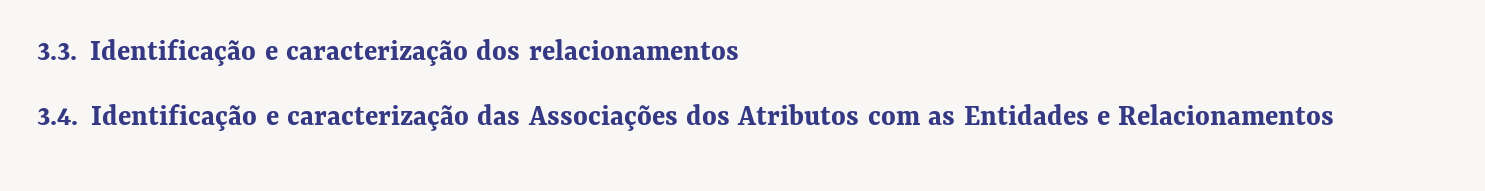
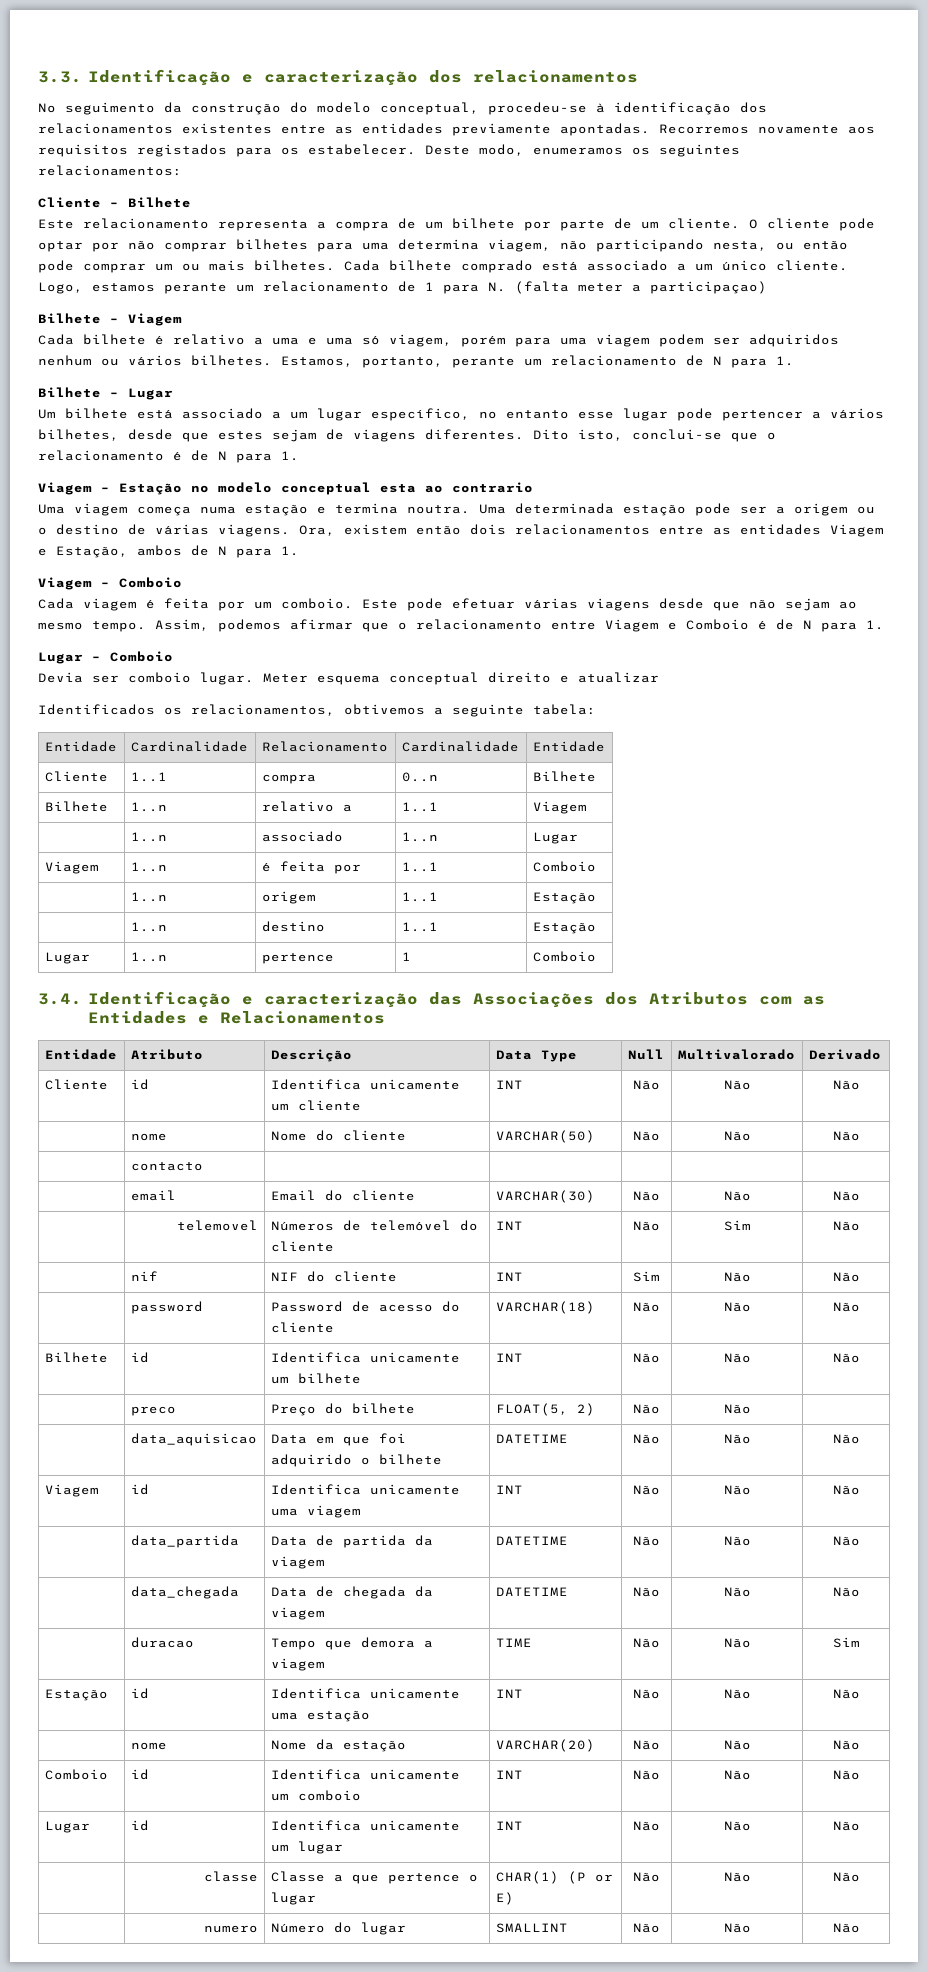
(739, 49) none -> [38,102,767,115] [38,123,875,136] [38,144,740,157] [38,165,182,176] [38,197,191,208] [38,218,875,231] [38,239,848,252] [38,260,848,273] [38,281,767,294] [38,313,182,326] [38,334,839,347] [38,355,794,368] [38,387,173,400] [38,408,884,421] [38,429,776,442] [38,450,299,463] [38,482,533,495] [38,503,875,516] [38,524,884,537] [38,545,299,558] [38,577,182,590] [38,598,857,611] [38,619,884,632] [38,651,173,664] [38,672,659,685] [38,704,596,717] [44,741,117,752] [130,741,248,752] [261,741,388,752] [401,741,519,752] [532,741,605,752] [44,771,108,782] [130,772,167,782] [261,774,316,784] [401,772,438,782] [532,771,596,782] [44,801,108,812] [130,802,167,812] [261,801,352,812] [401,802,438,812] [532,801,587,814] [130,832,167,842] [261,831,343,842] [401,832,438,842] [532,832,578,844] [44,861,99,874] [130,862,167,872] [261,861,361,874] [401,862,438,872] [532,861,596,872] [130,892,167,902] [261,891,316,904] [401,892,438,902] [532,892,596,904] [130,922,167,932] [261,921,325,932] [401,922,438,932] [532,922,596,934] [44,952,90,964] [130,952,167,962] [261,953,334,964] [401,952,411,961] [532,951,596,962] // No seguimento da construção do modelo conceptual, procedeu-se à identificação dos relacionamentos existentes entre as entidades previamente apontadas. Recorremos novamente aos requisitos registados para os estabelecer. Deste modo, enumeramos os seguintes relacionamentos: // Cliente – Bilhete // Este relacionamento representa a compra de um bilhete por parte de um cliente. O cliente pode optar por não comprar bilhetes para uma determina viagem, não participando nesta, ou então pode comprar um ou mais bilhetes. Cada bilhete comprado está associado a um único cliente. Logo, estamos perante um relacionamento de 1 para N. (falta meter a participaçao) // Bilhete – Viagem // Cada bilhete é relativo a uma e uma só viagem, porém para uma viagem podem ser adquiridos nenhum ou vários bilhetes. Estamos, portanto, perante um relacionamento de N para 1. // Bilhete – Lugar // Um bilhete está associado a um lugar específico, no entanto esse lugar pode pertencer a vários bilhetes, desde que estes sejam de viagens diferentes. Dito isto, conclui-se que o relacionamento é de N para 1. // Viagem – Estação no modelo conceptual esta ao contrario // Uma viagem começa numa estação e termina noutra. Uma determinada estação pode ser a origem ou o destino de várias viagens. Ora, existem então dois relacionamentos entre as entidades Viagem e Estação, ambos de N para 1. // Viagem – Comboio // Cada viagem é feita por um comboio. Este pode efetuar várias viagens desde que não sejam ao mesmo tempo. Assim, podemos afirmar que o relacionamento entre Viagem e Comboio é de N para 1. // Lugar – Comboio // Devia ser comboio lugar. Meter esquema conceptual direito e atualizar // Identificados os relacionamentos, obtivemos a seguinte tabela: // Entidade | Cardinalidade | Relacionamento | Cardinalidade | Entidade // Cliente | 1..1 | compra | 0..n | Bilhete // Bilhete | 1..n | relativo a | 1..1 | Viagem // | 1..n | associado | 1..n | Lugar // Viagem | 1..n | é feita por | 1..1 | Comboio // | 1..n | origem | 1..1 | Estação // | 1..n | destino | 1..1 | Estação // Lugar | 1..n | pertence | 1 | Comboio
(1335, 114) none -> [44,1049,117,1060] [130,1049,203,1060] [270,1049,352,1062] [495,1050,577,1062] [627,1049,664,1060] [677,1049,795,1060] [808,1049,881,1060] [44,1079,108,1090] [130,1079,149,1090] [270,1079,460,1090] [270,1100,361,1111] [495,1080,523,1089] [633,1080,660,1090] [723,1080,751,1090] [832,1080,860,1090] [130,1133,167,1141] [270,1130,406,1141] [495,1130,595,1143] [633,1131,660,1141] [723,1131,751,1141] [832,1131,860,1141] [130,1162,203,1171] [130,1190,176,1201] [270,1190,415,1201] [495,1190,595,1203] [633,1191,660,1201] [723,1191,751,1201] [832,1191,860,1201] [177,1220,259,1231] [270,1220,478,1231] [270,1241,334,1252] [495,1221,523,1230] [633,1221,660,1231] [723,1220,751,1231] [832,1221,860,1231] [130,1271,158,1281] [270,1271,397,1282] [495,1272,523,1281] [633,1271,660,1282] [723,1272,751,1282] [832,1272,860,1282] [130,1301,203,1314] [270,1301,460,1312] [270,1322,334,1333] [495,1301,595,1314] [633,1302,660,1312] [723,1302,751,1312] [832,1302,860,1312] [44,1352,108,1363] [130,1352,149,1363] [270,1352,460,1363] [270,1373,361,1384] [495,1353,523,1362] [633,1353,660,1363] [723,1353,751,1363] [832,1353,860,1363] [130,1406,176,1416] [270,1403,415,1416] [495,1403,595,1416] [633,1404,660,1414] [723,1404,751,1414] [130,1433,257,1446] [270,1433,406,1446] [270,1454,442,1467] [495,1434,568,1443] [633,1434,660,1444] [723,1434,751,1444] [832,1434,860,1444] [44,1484,99,1497] [130,1484,149,1495] [270,1484,460,1495] [270,1505,361,1518] [495,1485,523,1494] [633,1485,660,1495] [723,1485,751,1495] [832,1485,860,1495] [130,1535,239,1548] [270,1535,433,1548] [270,1556,325,1569] [495,1536,568,1545] [633,1536,660,1546] [723,1536,751,1546] [832,1536,860,1546] [130,1586,239,1599] [270,1586,433,1599] [270,1607,325,1620] [495,1587,568,1596] [633,1587,660,1597] [723,1587,751,1597] [832,1587,860,1597] [130,1637,194,1648] [270,1637,433,1650] [270,1658,325,1671] [495,1638,532,1647] [633,1638,660,1648] [723,1638,751,1648] [832,1637,860,1648] [44,1689,108,1701] [130,1688,149,1699] [270,1688,460,1699] [270,1710,370,1722] [495,1689,523,1698] [633,1689,660,1699] [723,1689,751,1699] [832,1689,860,1699] [130,1742,167,1750] [270,1739,406,1752] [495,1739,595,1752] [633,1740,660,1750] [723,1740,751,1750] [832,1740,860,1750] [44,1769,108,1780] [130,1769,149,1780] [270,1769,460,1780] [270,1790,361,1801] [495,1770,523,1779] [633,1770,660,1780] [723,1770,751,1780] [832,1770,860,1780] [44,1821,90,1833] [130,1820,149,1831] [270,1820,460,1831] [270,1841,343,1854] [495,1821,523,1830] [633,1821,660,1831] [723,1821,751,1831] [832,1821,860,1831] [204,1871,259,1882] [270,1871,478,1884] [270,1892,316,1905] [495,1871,613,1884] [495,1892,514,1905] [633,1872,660,1882] [723,1872,751,1882] [832,1872,860,1882] [204,1925,259,1933] [270,1922,406,1935] [495,1923,568,1933] [633,1923,660,1933] [723,1923,751,1933] [832,1923,860,1933] // Entidade | Atributo | Descrição | Data Type | Null | Multivalorado | Derivado // Cliente | id | Identifica unicamente um cliente | INT | Não | Não | Não // | nome | Nome do cliente | VARCHAR(50) | Não | Não | Não // | contacto | | | | | // | email | Email do cliente | VARCHAR(30) | Não | Não | Não // | telemovel | Números de telemóvel do cliente | INT | Não | Sim | Não // | nif | NIF do cliente | INT | Sim | Não | Não // | password | Password de acesso do cliente | VARCHAR(18) | Não | Não | Não // Bilhete | id | Identifica unicamente um bilhete | INT | Não | Não | Não // | preco | Preço do bilhete | FLOAT(5, 2) | Não | Não | // | data_aquisicao | Data em que foi adquirido o bilhete | DATETIME | Não | Não | Não // Viagem | id | Identifica unicamente uma viagem | INT | Não | Não | Não // | data_partida | Data de partida da viagem | DATETIME | Não | Não | Não // | data_chegada | Data de chegada da viagem | DATETIME | Não | Não | Não // | duracao | Tempo que demora a viagem | TIME | Não | Não | Sim // Estação | id | Identifica unicamente uma estação | INT | Não | Não | Não // | nome | Nome da estação | VARCHAR(20) | Não | Não | Não // Comboio | id | Identifica unicamente um comboio | INT | Não | Não | Não // Lugar | id | Identifica unicamente um lugar | INT | Não | Não | Não // | classe | Classe a que pertence o lugar | CHAR(1) (P or E) | Não | Não | Não // | numero | Número do lugar | SMALLINT | Não | Não | Não

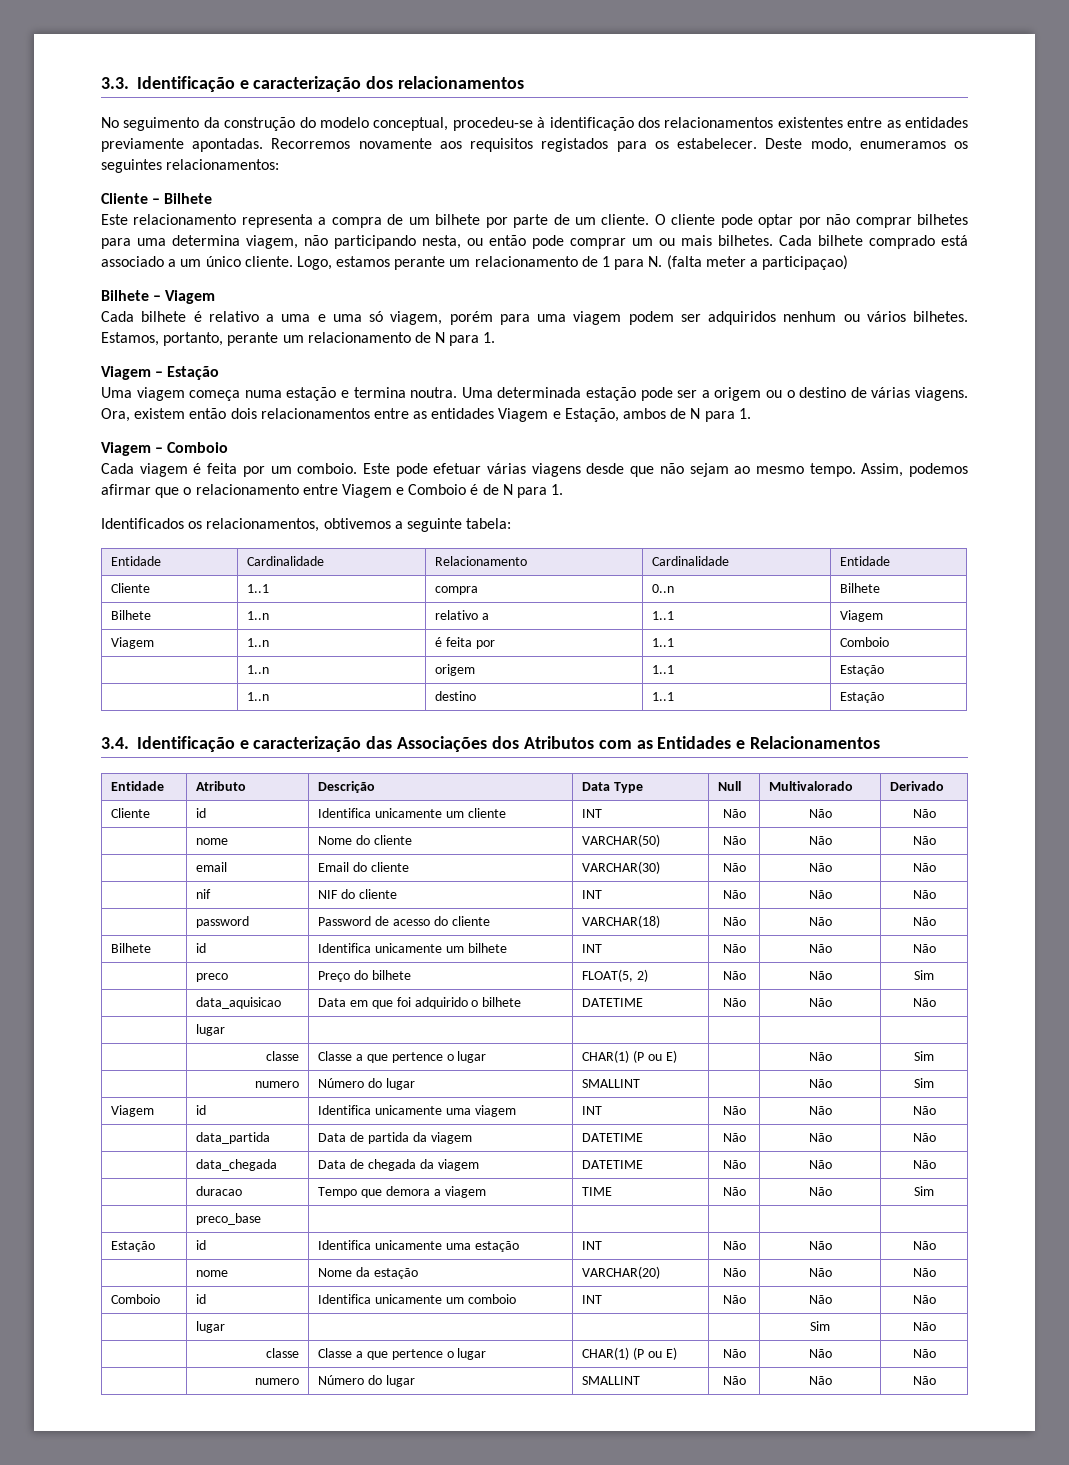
[38,387,173,400] [38,408,884,421] [38,429,776,442] [38,450,299,463] [38,482,533,495] Bilhete – Lugar // Um bilhete está associado a um lugar específico, no entanto esse lugar pode pertencer a vários bilhetes, desde que estes sejam de viagens diferentes. Dito isto, conclui-se que o relacionamento é de N para 1. // Viagem – Estação no modelo conceptual esta ao contrario -> [101,366,220,380] Viagem – Estação
[38,651,173,664] [38,672,659,685] // Lugar – Comboio // Devia ser comboio lugar. Meter esquema conceptual direito e atualizar -> (564, 489) none
[130,832,167,842] [261,831,343,842] [401,832,438,842] [532,832,578,844] // | 1..n | associado | 1..n | Lugar -> (884, 616) none
[44,952,90,964] [130,952,167,962] [261,953,334,964] [401,952,411,961] [532,951,596,962] // Lugar | 1..n | pertence | 1 | Comboio -> (885, 697) none
[130,1162,203,1171] // | contacto | | | | | -> (936, 840) none
[177,1220,259,1231] [270,1220,478,1231] [270,1241,334,1252] [495,1221,523,1230] [633,1221,660,1231] [723,1220,751,1231] [832,1221,860,1231] // | telemovel | Números de telemóvel do cliente | INT | Não | Sim | Não -> (936, 867) none
[633,1271,660,1282] Sim -> [722,890,746,899] Não
(751, 1409) none -> [914,970,934,980] Sim
(860, 1439) none -> [196,1024,226,1036] [265,1051,299,1061] [318,1051,487,1063] [582,1050,677,1063] [808,1052,832,1061] [914,1051,934,1061] [254,1081,299,1088] [318,1078,415,1090] [582,1079,641,1088] [808,1079,832,1088] [914,1078,934,1088] // | lugar | | | | | // | classe | Classe a que pertence o lugar | CHAR(1) (P ou E) | | Não | Sim // | numero | Número do lugar | SMALLINT | | Não | Sim
(860, 1642) none -> [196,1213,262,1225] // | preco_base | | | | |
[44,1821,90,1833] [130,1820,149,1831] [270,1820,460,1831] [270,1841,343,1854] [495,1821,523,1830] [633,1821,660,1831] [723,1821,751,1831] Lugar | id | Identifica unicamente um lugar | INT | Não | Não -> [196,1321,226,1333] [810,1321,830,1331] | lugar | | | | Sim
[594,1874,613,1882] or -> [647,1351,662,1358] ou

